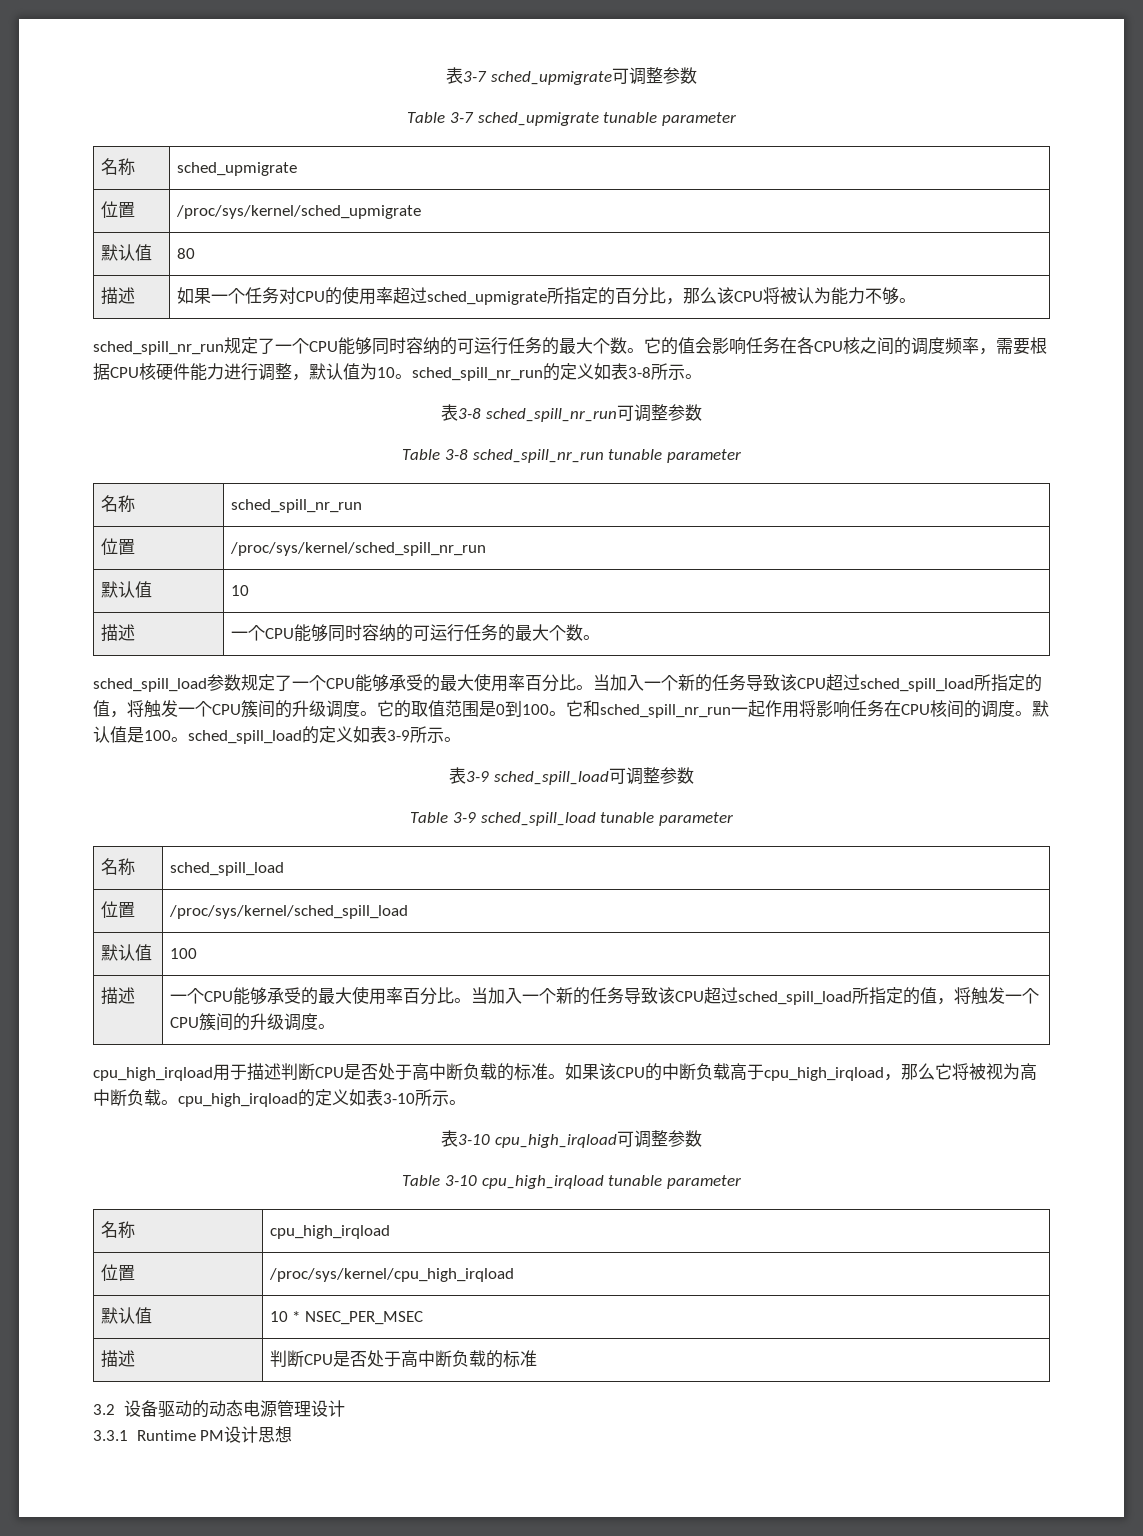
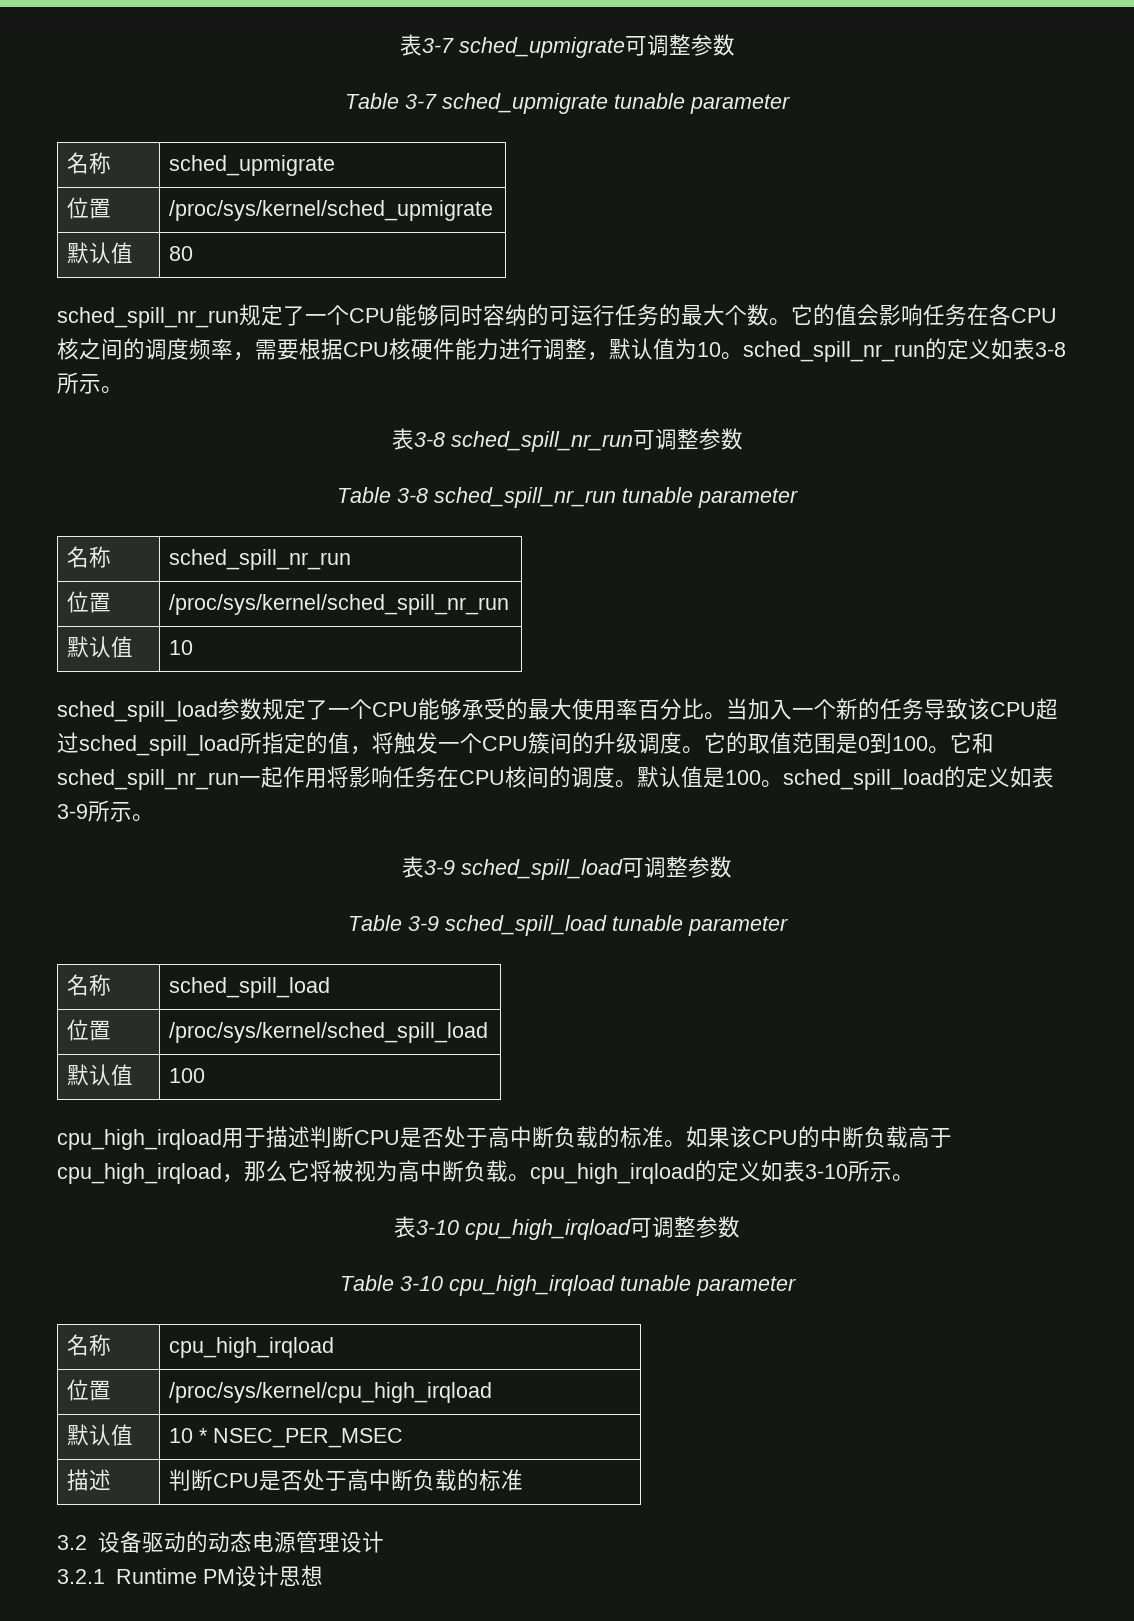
[100,287,135,305] [176,286,916,305] // 描述 | 如果一个任务对CPU的使用率超过sched_upmigrate所指定的百分比，那么该CPU将被认为能力不够。 -> (194, 253) none
[100,624,135,642] [230,624,600,642] // 描述 | 一个CPU能够同时容纳的可运行任务的最大个数。 -> (194, 647) none
[100,987,135,1005] [169,986,1039,1005] [169,1013,335,1031] // 描述 | 一个CPU能够承受的最大使用率百分比。当加入一个新的任务导致该CPU超过sched_spill_load所指定的值，将触发一个CPU簇间的升级调度。 -> (206, 1075) none
[93,1430,128,1441] 3.3.1 -> [57,1569,105,1584] 3.2.1

